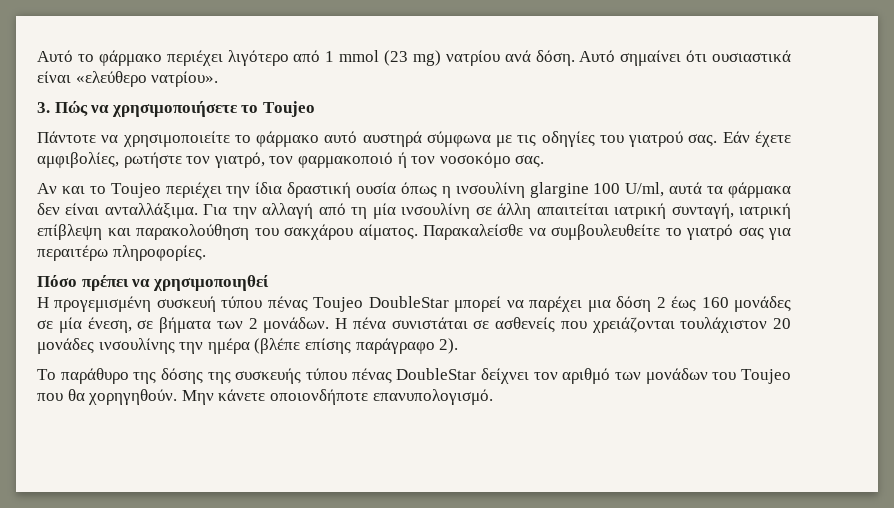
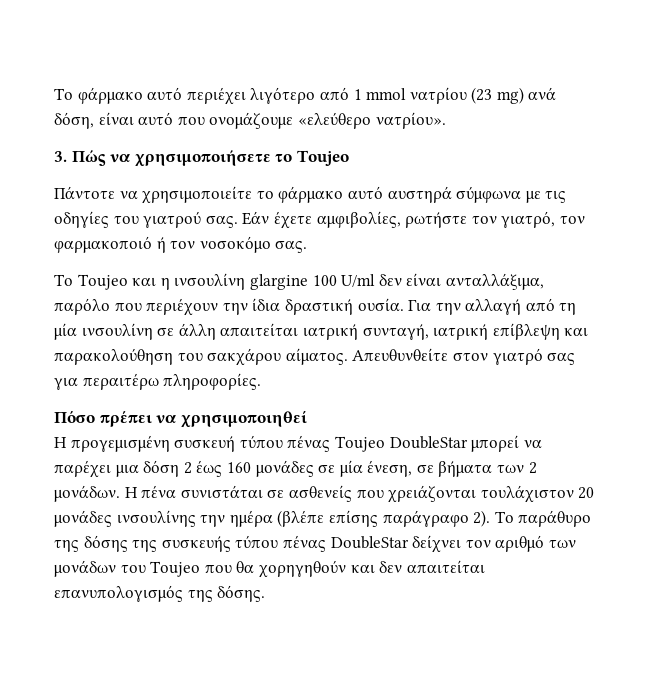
[37,50,162,66] Αυτό το φάρμακο -> [54,87,183,104] Το φάρμακο αυτό
(380, 56) none -> [409,87,467,104] νατρίου
[445,50,791,66] [37,71,71,83] νατρίου ανά δόση. Αυτό σημαίνει ότι ουσιαστικά είναι -> [528,87,557,100] [54,112,294,129] ανά δόση, είναι αυτό που ονομάζουμε
[37,182,791,198] [37,203,198,219] Αν και το Toujeo περιέχει την ίδια δραστική ουσία όπως η ινσουλίνη glargine 100 U/ml, αυτά τα φάρμακα δεν είναι ανταλλάξιμα. -> [54,273,544,290] [54,298,404,316] Το Toujeo και η ινσουλίνη glargine 100 U/ml δεν είναι ανταλλάξιμα, παρόλο που περιέχουν την ίδια δραστική ουσία.
[423,224,682,240] Παρακαλείσθε να συμβουλευθείτε το -> [352,348,488,361] Απευθυνθείτε στον
(459, 346) // -> (491, 518) none
[88,389,493,405] χορηγηθούν. Μην κάνετε οποιονδήποτε επανυπολογισμό. -> [258,560,485,578] [54,585,266,602] χορηγηθούν και δεν απαιτείται επανυπολογισμός της δόσης.

